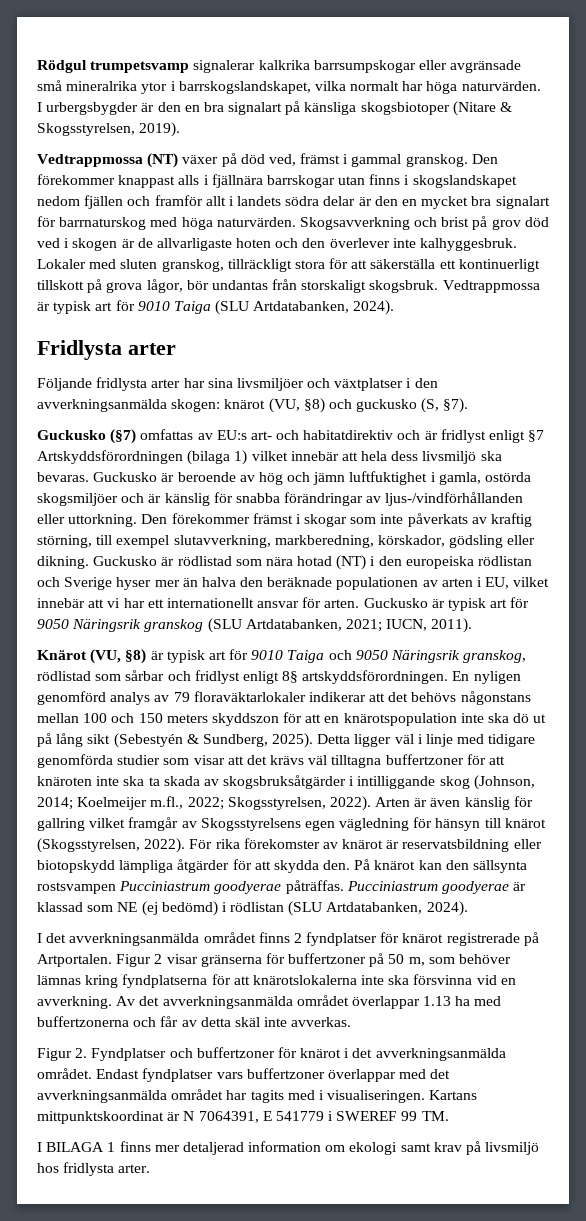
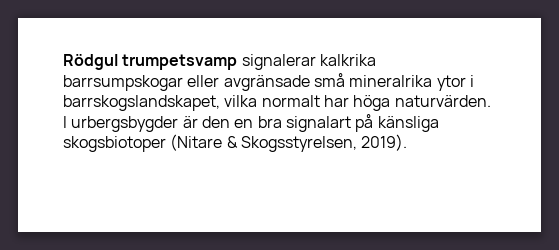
[37,153,498,168] [37,174,517,188] [37,195,550,209] [37,216,549,230] [37,238,518,251] [37,258,540,272] [37,279,540,293] [37,300,395,315] [37,340,176,360] [37,377,438,391] [37,398,469,413] [37,429,545,444] [37,450,502,465] [37,471,532,485] [37,492,524,506] [37,513,533,527] [37,535,536,548] [37,555,533,570] [37,577,550,590] [37,597,530,611] [37,618,473,633] [37,649,527,664] [37,670,521,684] [37,691,531,705] [37,712,547,726] [37,733,536,748] [37,754,506,768] [37,775,535,790] [37,796,533,811] [37,817,546,831] [37,838,542,853] [37,859,528,873] [37,880,527,894] [37,901,468,916] [37,932,539,946] [37,953,512,967] [37,974,516,988] [37,995,502,1009] [37,1016,352,1027] [37,1047,506,1061] [37,1068,451,1082] [37,1089,478,1103] [37,1111,449,1124] [37,1141,540,1155] [37,1162,151,1176] // Vedtrappmossa (NT) växer på död ved, främst i gammal granskog. Den förekommer knappast alls i fjällnära barrskogar utan finns i skogslandskapet nedom fjällen och framför allt i landets södra delar är den en mycket bra signalart för barrnaturskog med höga naturvärden. Skogsavverkning och brist på grov död ved i skogen är de allvarligaste hoten och den överlever inte kalhyggesbruk. Lokaler med sluten granskog, tillräckligt stora för att säkerställa ett kontinuerligt tillskott på grova lågor, bör undantas från storskaligt skogsbruk. Vedtrappmossa är typisk art för 9010 Taiga (SLU Artdatabanken, 2024). // Fridlysta arter // Följande fridlysta arter har sina livsmiljöer och växtplatser i den avverkningsanmälda skogen: knärot (VU, §8) och guckusko (S, §7). // Guckusko (§7) omfattas av EU:s art- och habitatdirektiv och är fridlyst enligt §7 Artskyddsförordningen (bilaga 1) vilket innebär att hela dess livsmiljö ska bevaras. Guckusko är beroende av hög och jämn luftfuktighet i gamla, ostörda skogsmiljöer och är känslig för snabba förändringar av ljus-/vindförhållanden eller uttorkning. Den förekommer främst i skogar som inte påverkats av kraftig störning, till exempel slutavverkning, markberedning, körskador, gödsling eller dikning. Guckusko är rödlistad som nära hotad (NT) i den europeiska rödlistan och Sverige hyser mer än halva den beräknade populationen av arten i EU, vilket innebär att vi har ett internationellt ansvar för arten. Guckusko är typisk art för 9050 Näringsrik granskog (SLU Artdatabanken, 2021; IUCN, 2011). // Knärot (VU, §8) är typisk art för 9010 Taiga och 9050 Näringsrik granskog, rödlistad som sårbar och fridlyst enligt 8§ artskyddsförordningen. En nyligen genomförd analys av 79 floraväktarlokaler indikerar att det behövs någonstans mellan 100 och 150 meters skyddszon för att en knärotspopulation inte ska dö ut på lång sikt (Sebestyén & Sundberg, 2025). Detta ligger väl i linje med tidigare genomförda studier som visar att det krävs väl tilltagna buffertzoner för att knäroten inte ska ta skada av skogsbruksåtgärder i intilliggande skog (Johnson, 2014; Koelmeijer m.fl., 2022; Skogsstyrelsen, 2022). Arten är även känslig för gallring vilket framgår av Skogsstyrelsens egen vägledning för hänsyn till knärot (Skogsstyrelsen, 2022). För rika förekomster av knärot är reservatsbildning eller biotopskydd lämpliga åtgärder för att skydda den. På knärot kan den sällsynta rostsvampen Pucciniastrum goodyerae påträffas. Pucciniastrum goodyerae är klassad som NE (ej bedömd) i rödlistan (SLU Artdatabanken, 2024). // I det avverkningsanmälda området finns 2 fyndplatser för knärot registrerade på Artportalen. Figur 2 visar gränserna för buffertzoner på 50 m, som behöver lämnas kring fyndplatserna för att knärotslokalerna inte ska försvinna vid en avverkning. Av det avverkningsanmälda området överlappar 1.13 ha med buffertzonerna och får av detta skäl inte avverkas. // Figur 2. Fyndplatser och buffertzoner för knärot i det avverkningsanmälda området. Endast fyndplatser vars buffertzoner överlappar med det avverkningsanmälda området har tagits med i visualiseringen. Kartans mittpunktskoordinat är N 7064391, E 541779 i SWEREF 99 TM. // I BILAGA 1 finns mer detaljerad information om ekologi samt krav på livsmiljö hos fridlysta arter. -> (408, 142) none

